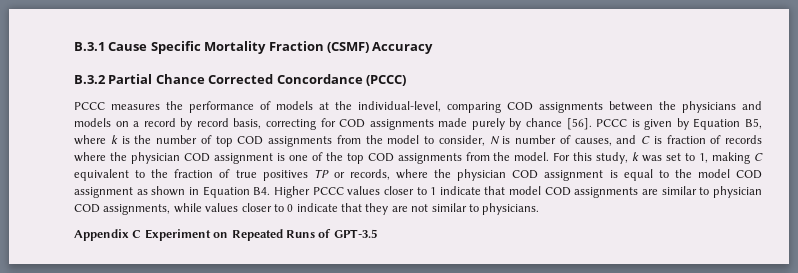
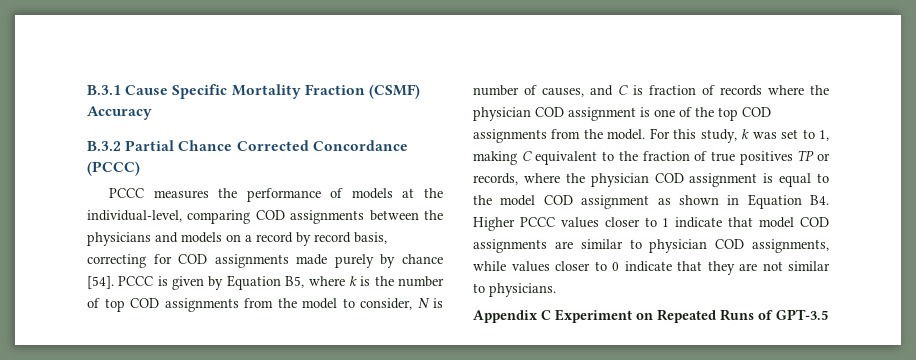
[566,118,592,130] [56]. -> [87,276,114,289] [54].

